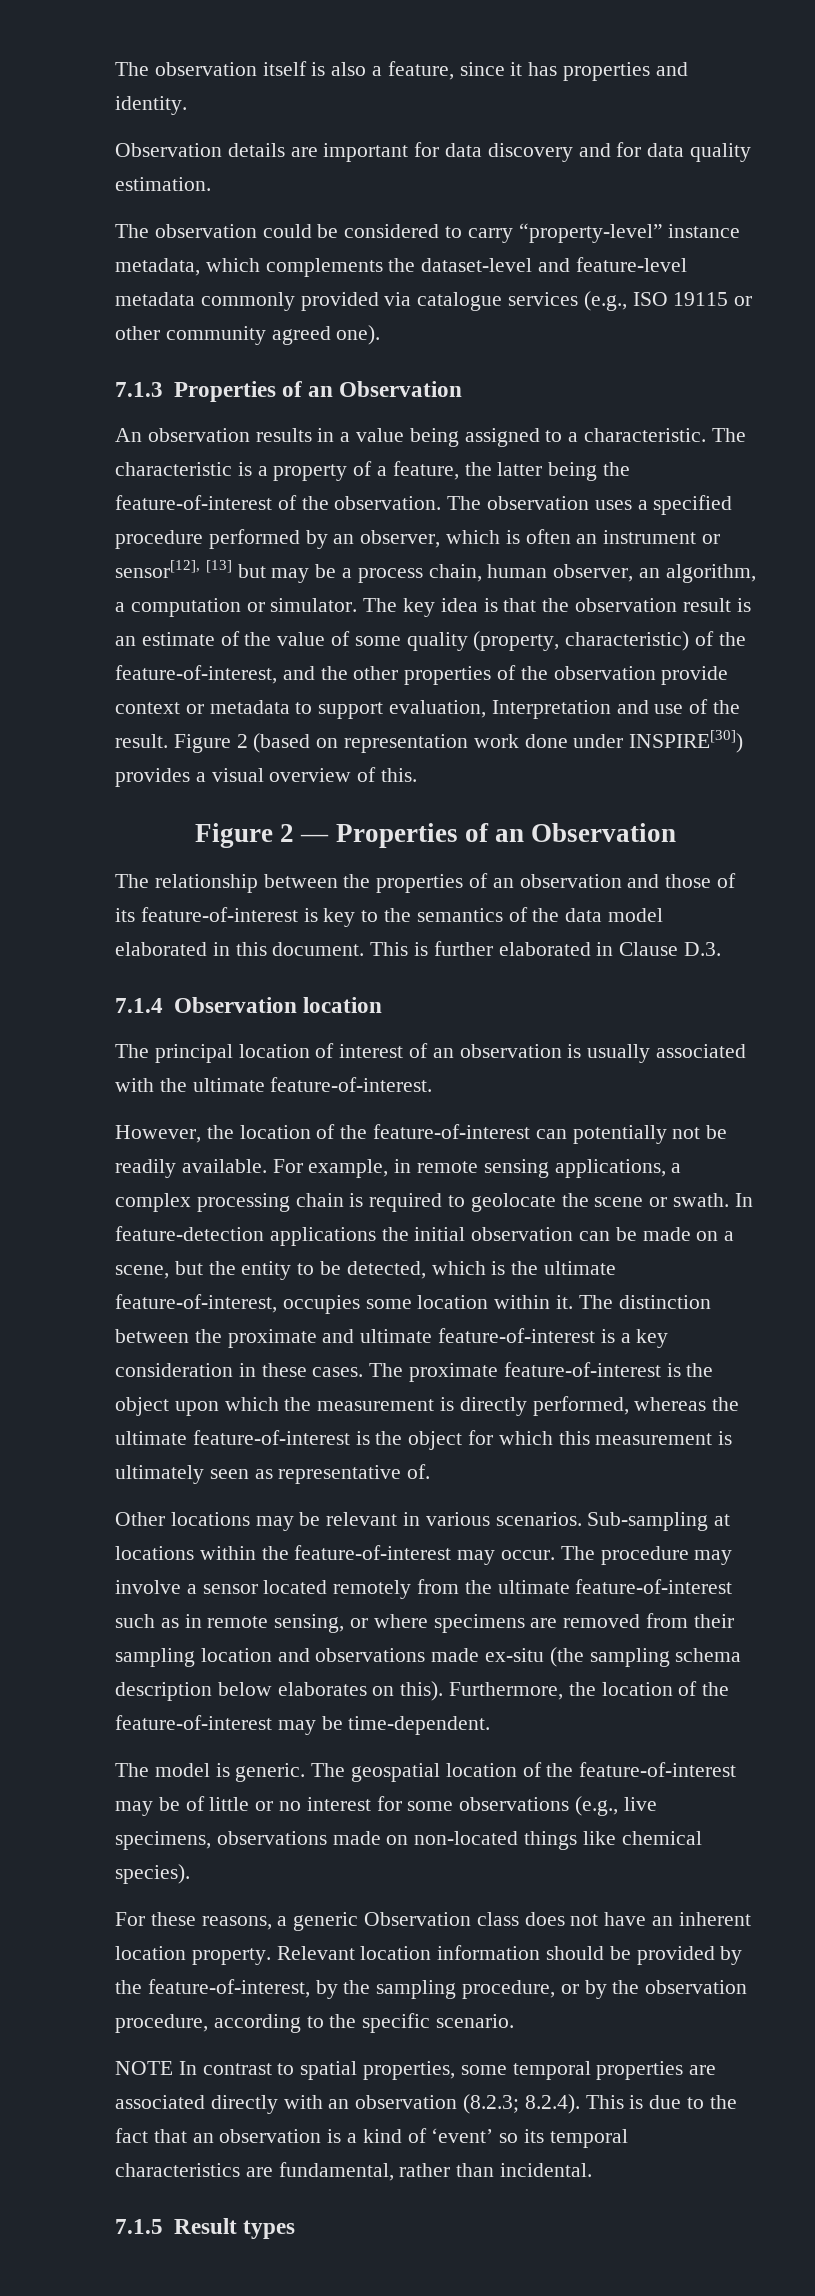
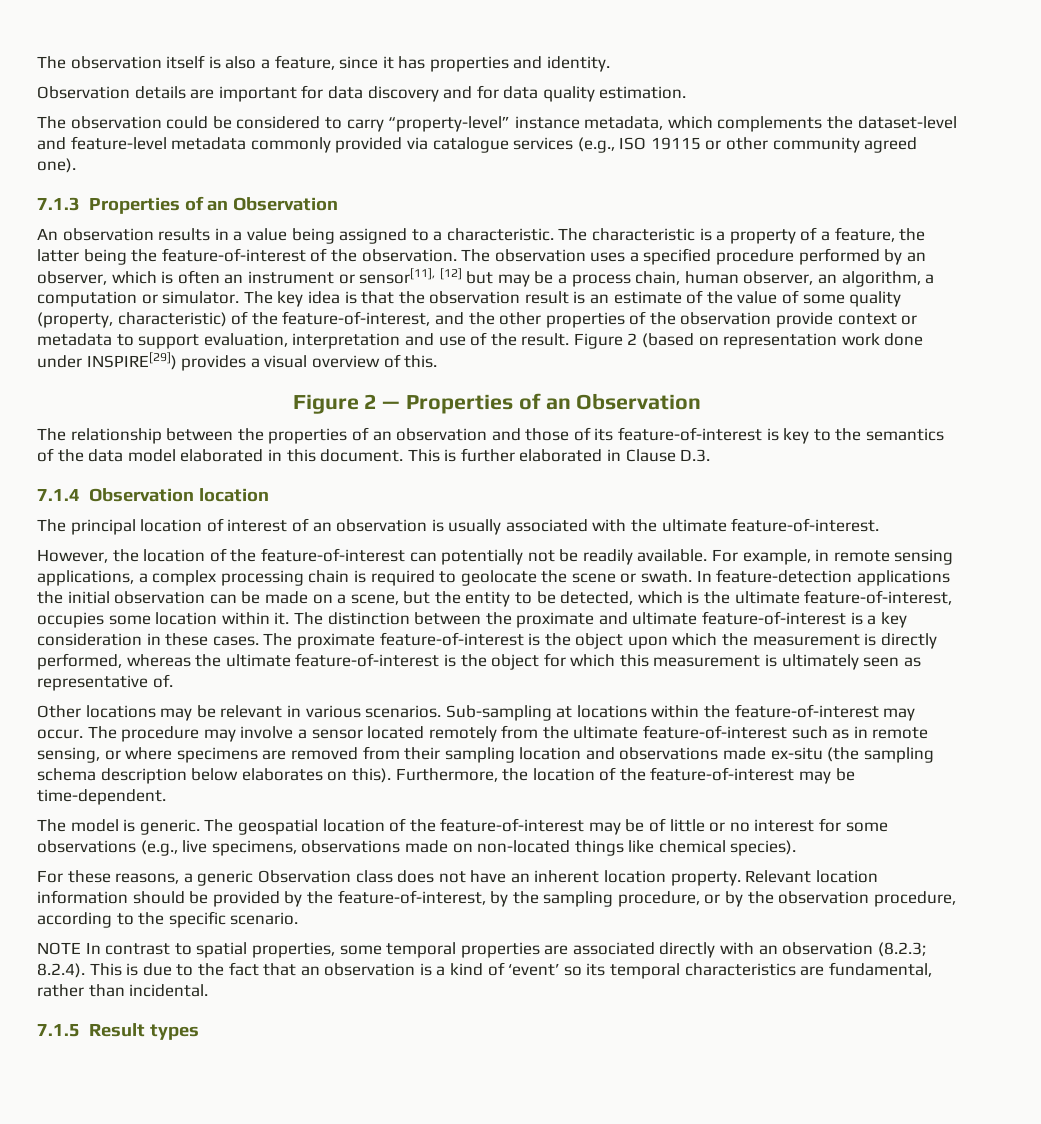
[115,560,232,578] sensor[12], [13] -> [359,268,462,284] sensor[11], [12]
[491,700,611,719] Interpretation -> [292,333,401,349] interpretation
[629,730,744,753] INSPIRE[30]) -> [86,352,177,370] INSPIRE[29])

